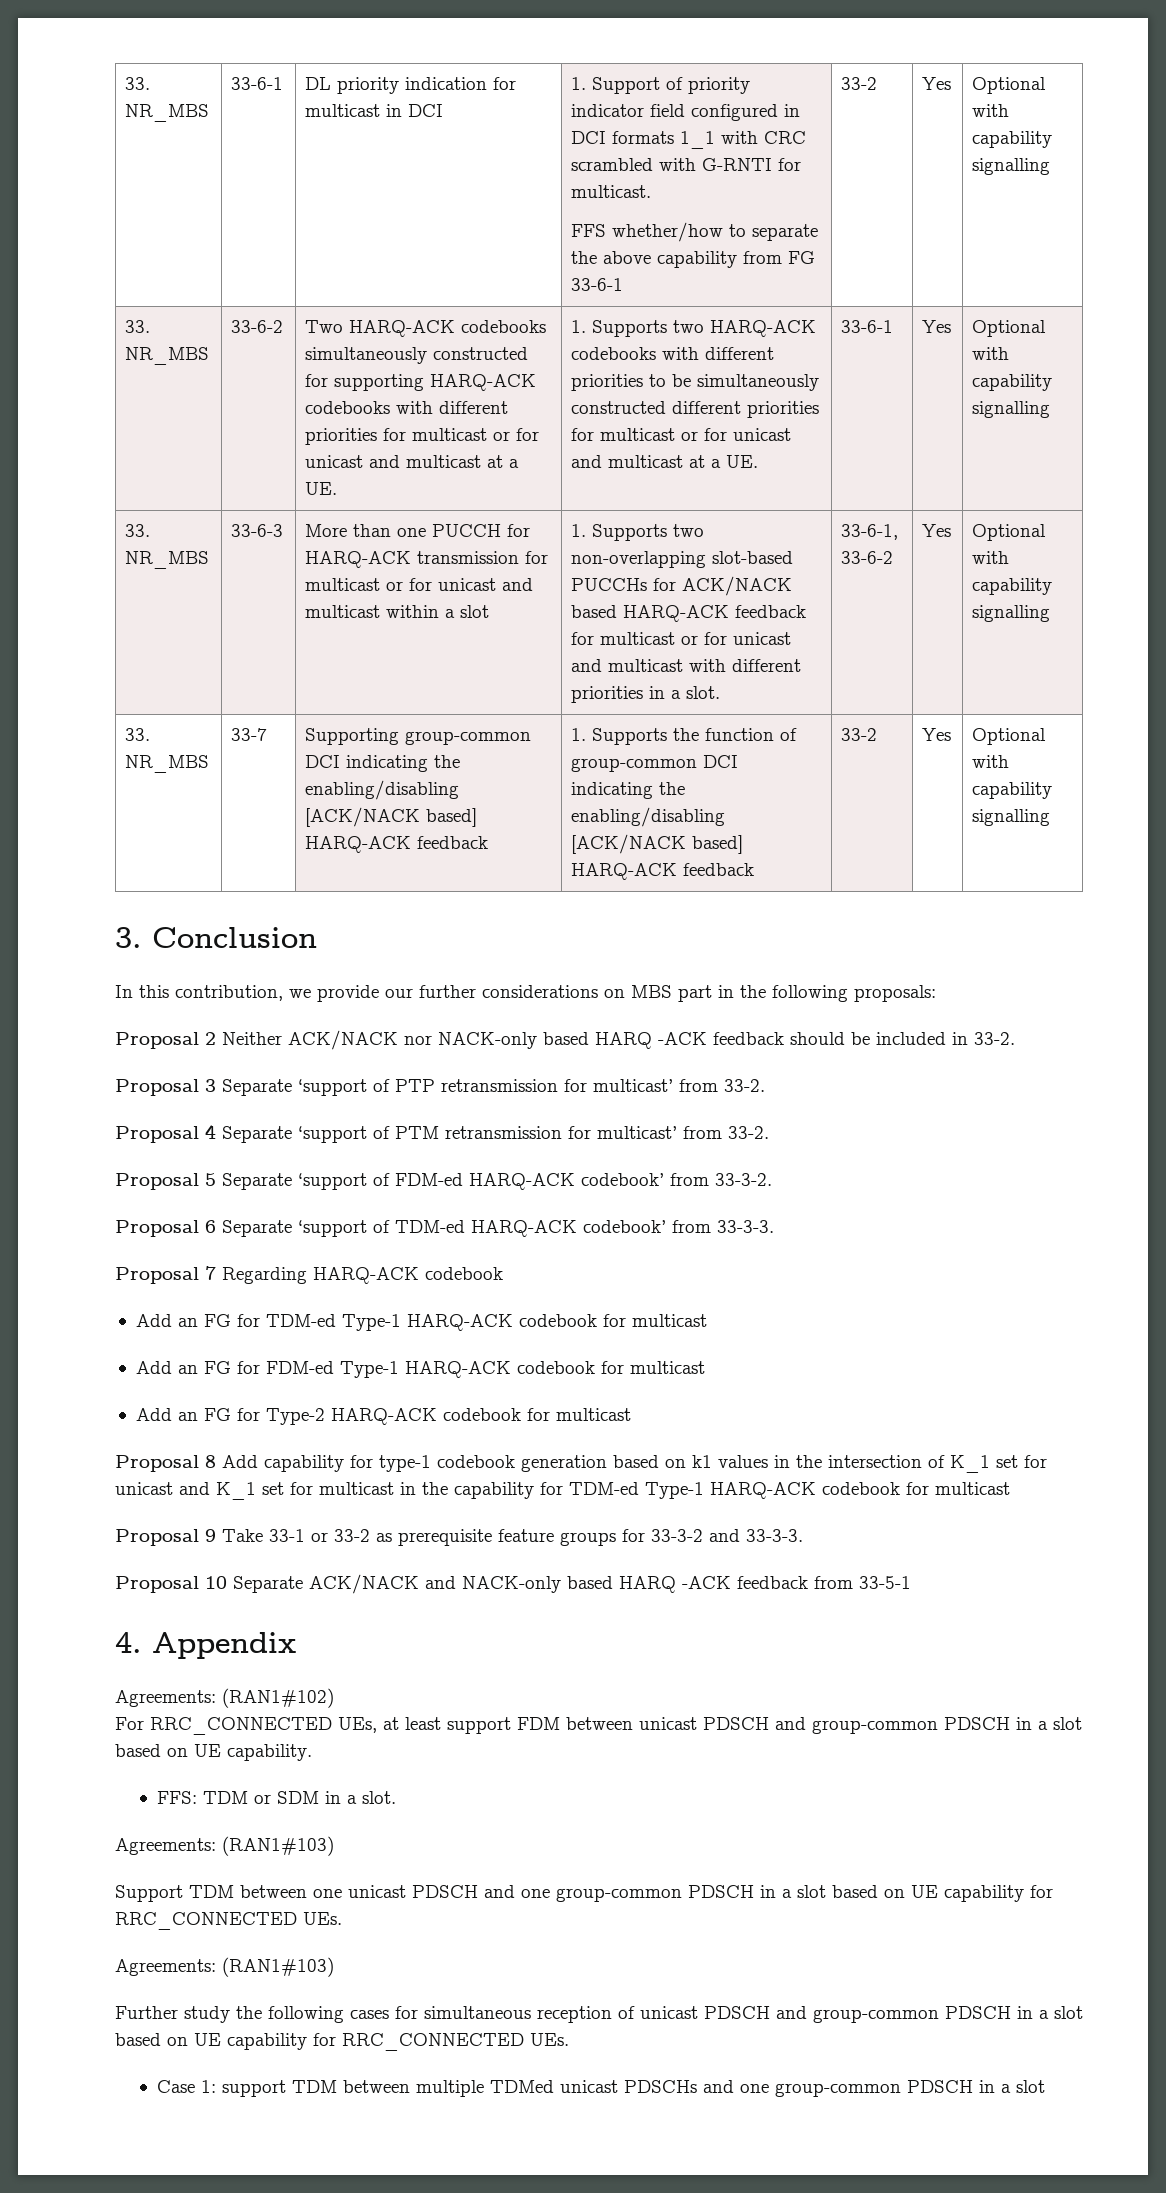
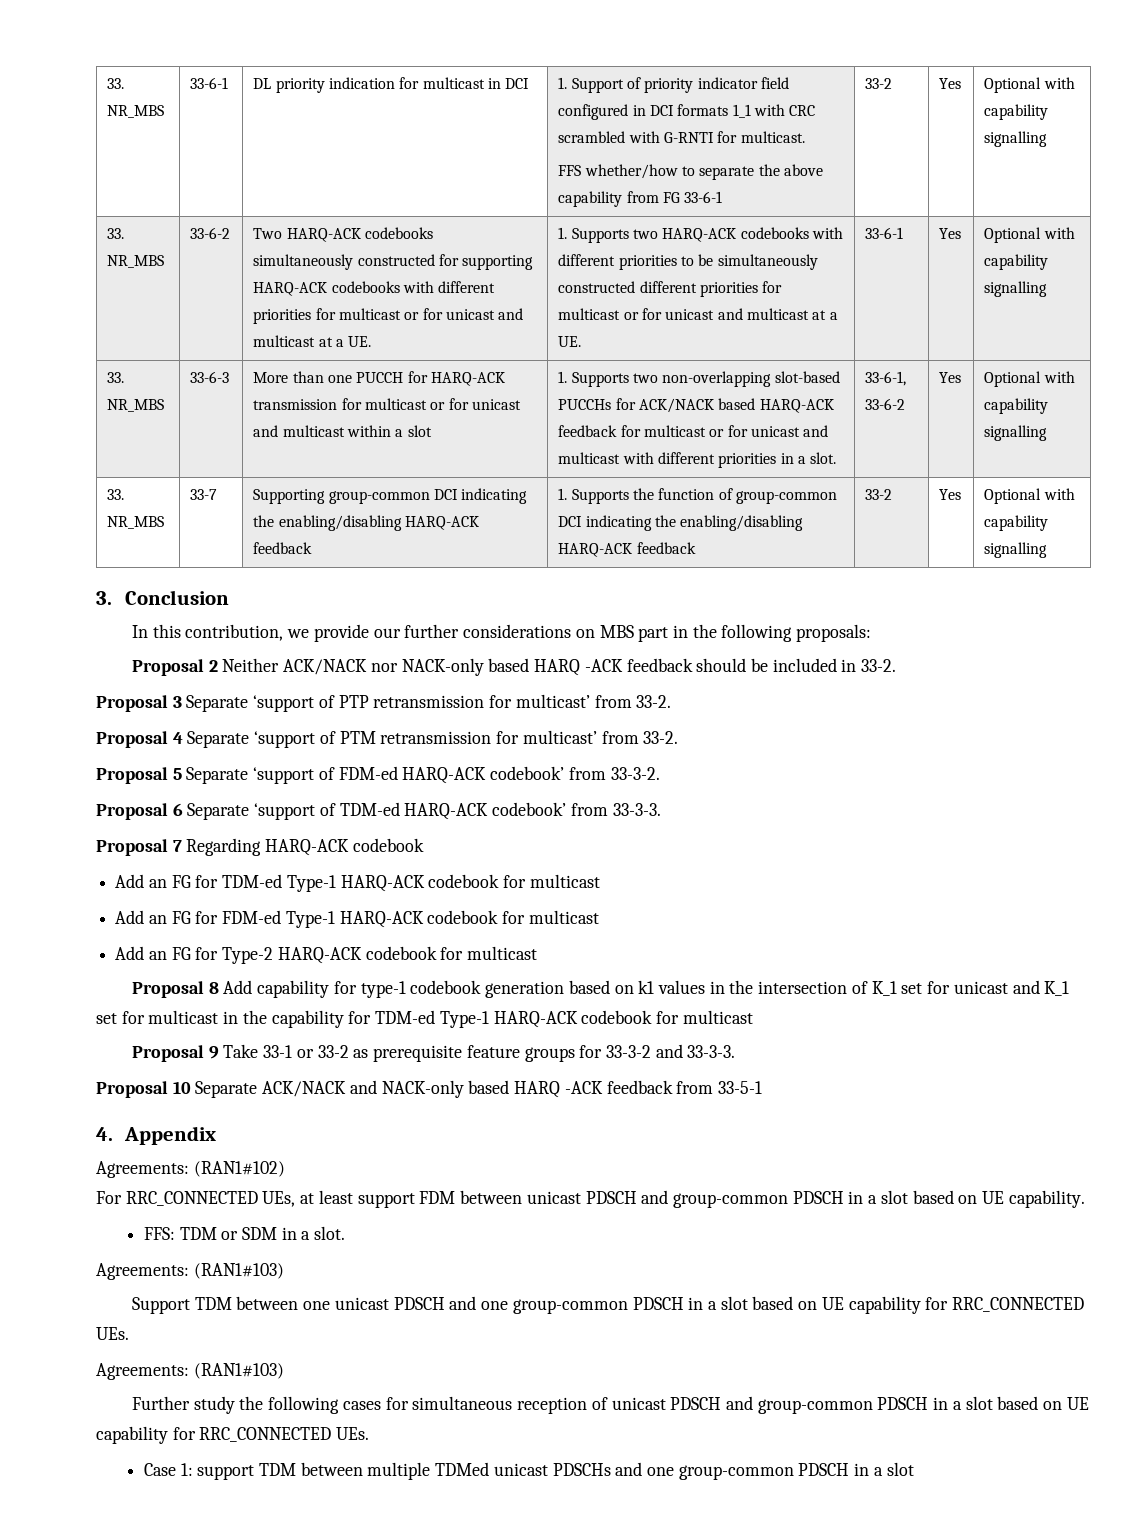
[305,807,478,827] [ACK/NACK based] -> (402, 523) none
[571,834,744,854] [ACK/NACK based] -> (804, 523) none

